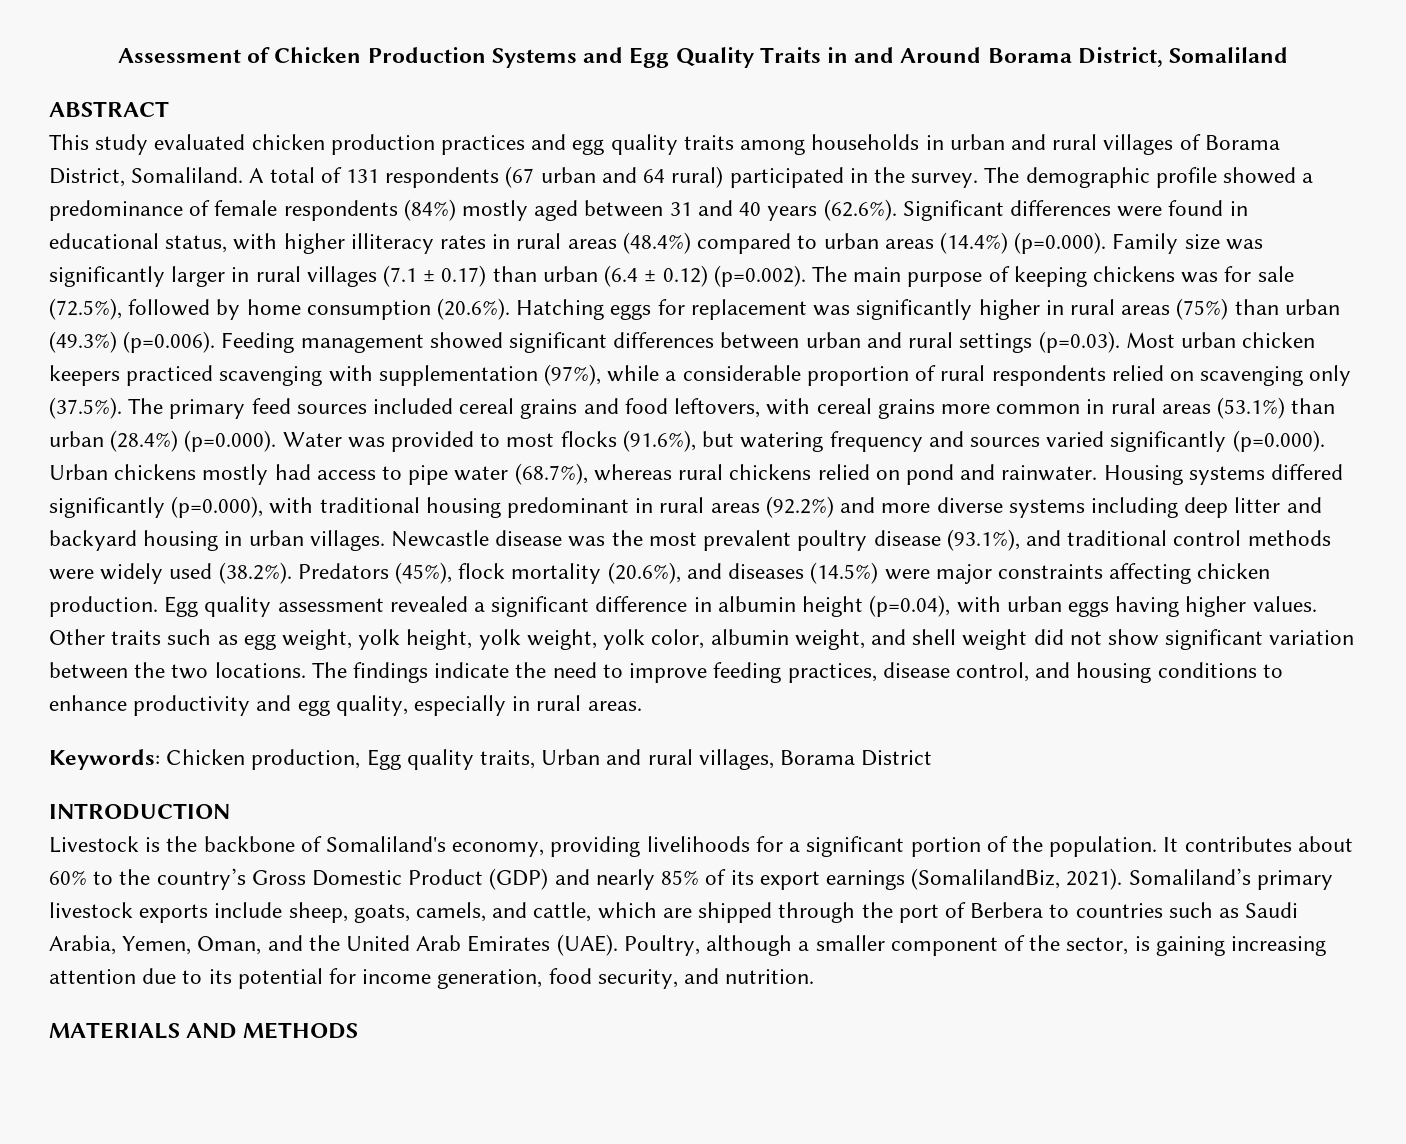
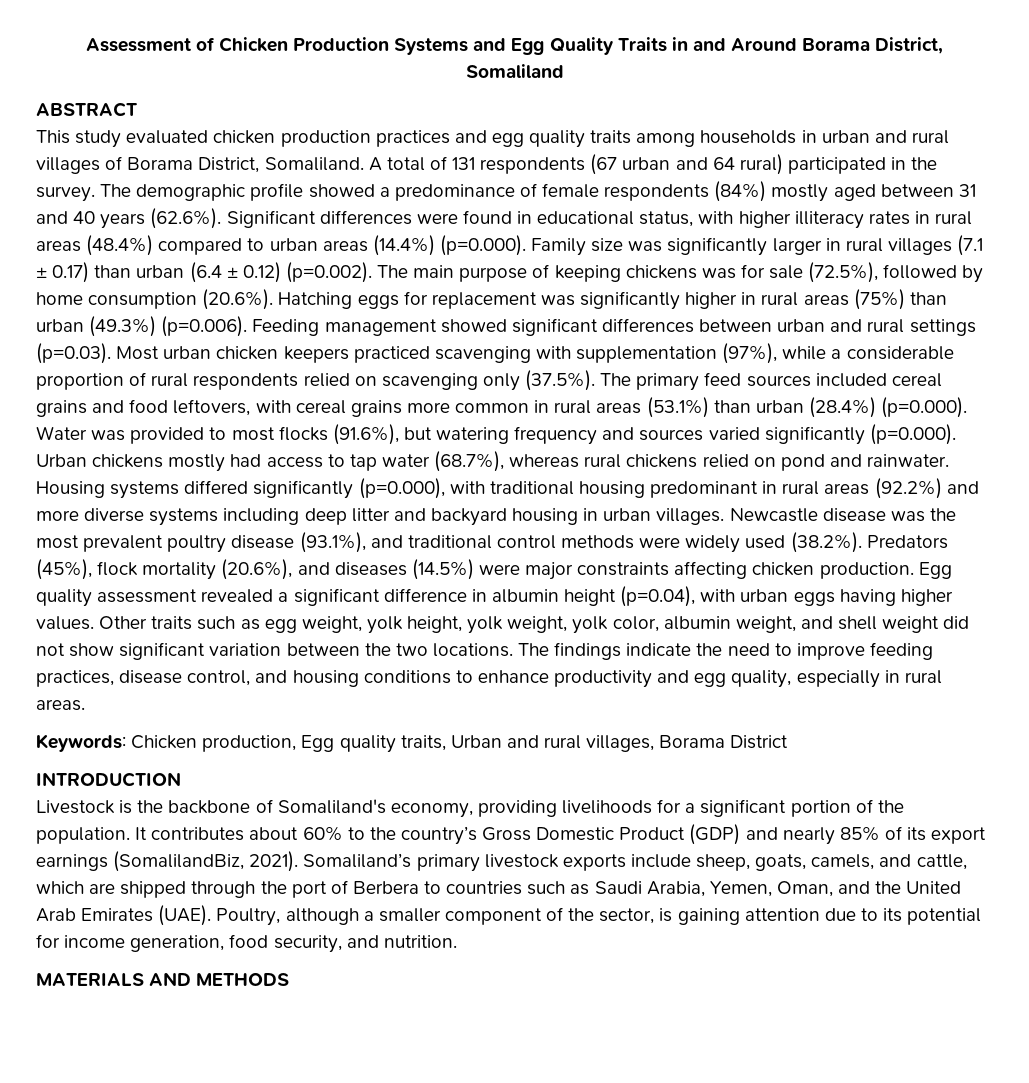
[408,465,449,485] pipe -> [349,454,377,471] tap
[1230,936,1326,956] increasing -> (740, 916) none

